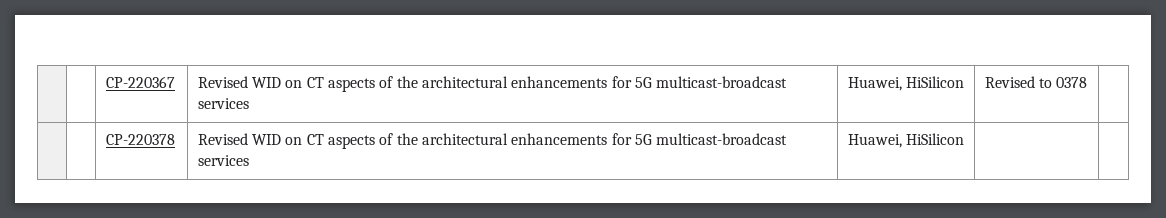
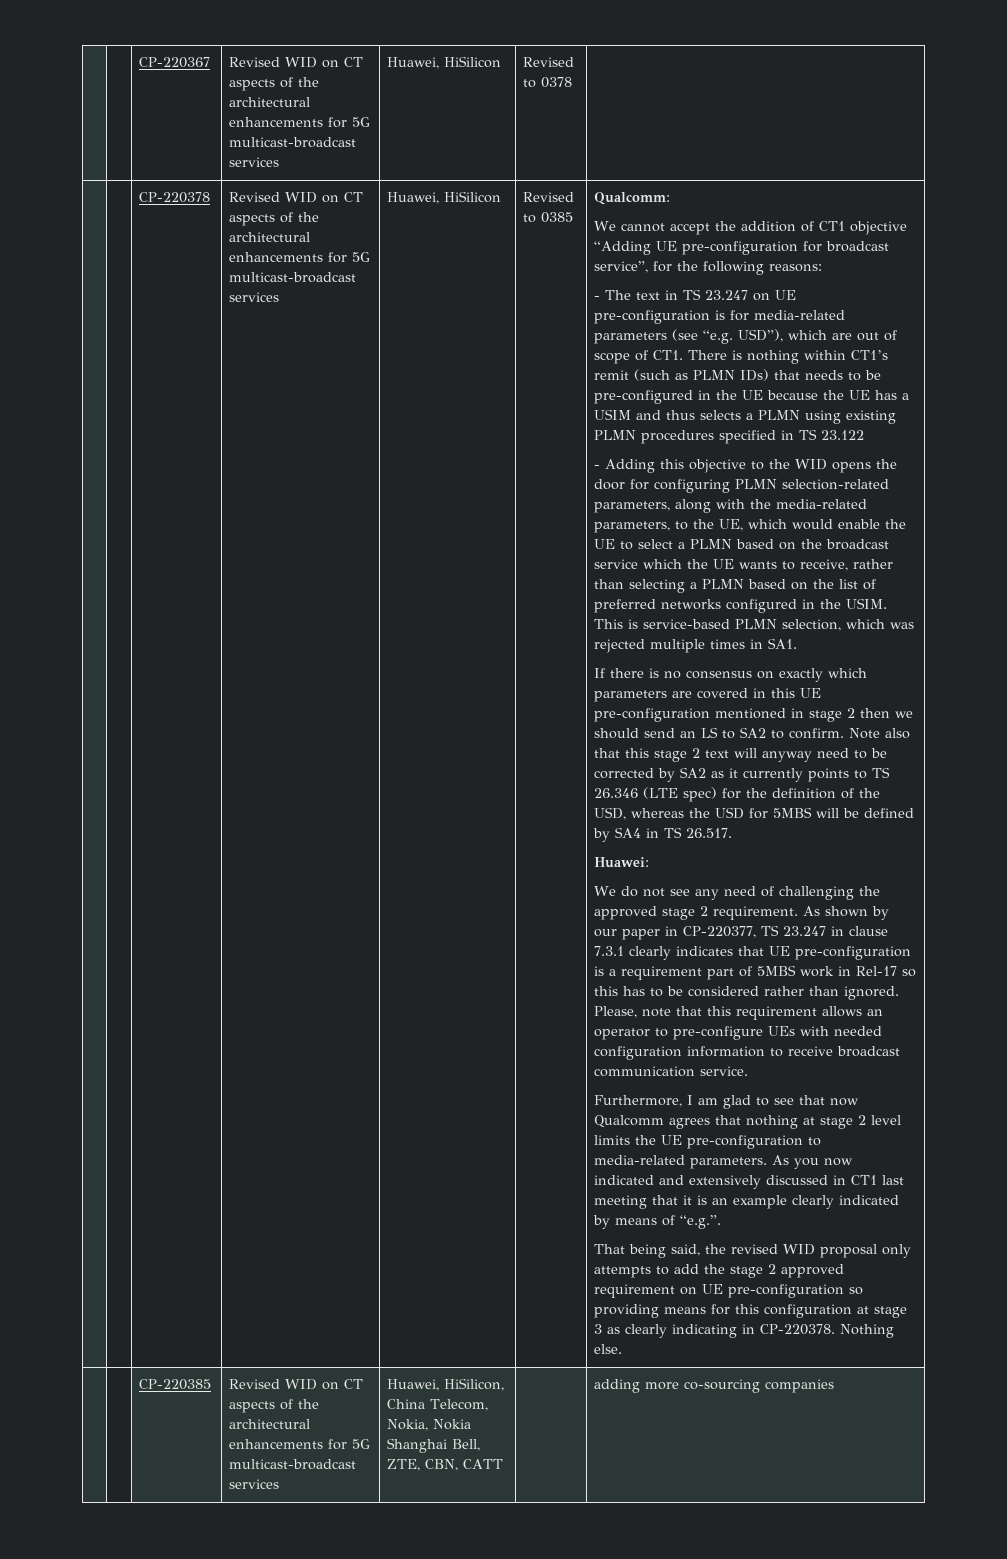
(965, 139) | -> [523,192,575,202] [523,212,574,223] [594,192,671,205] [594,221,908,235] [594,241,890,255] [594,261,823,275] [594,289,797,301] [594,310,846,324] [594,329,898,344] [594,350,889,364] [594,369,882,381] [594,390,910,404] [594,409,897,424] [594,429,865,444] [594,459,898,473] [594,479,890,493] [594,499,868,513] [594,519,907,533] [594,539,890,550] [594,559,894,571] [594,579,877,593] [594,598,888,613] [594,619,915,631] [594,638,798,653] [594,668,868,682] [594,688,822,702] [594,708,914,722] [594,727,911,739] [594,748,888,762] [594,767,891,782] [594,787,881,802] [594,807,915,820] [593,827,733,842] [594,857,650,868] [594,886,881,900] [594,906,890,920] [594,925,889,940] [594,946,912,960] [594,965,917,980] [594,986,900,1000] [594,1006,884,1020] [594,1026,883,1040] [594,1046,901,1060] [594,1066,749,1077] [594,1095,860,1109] [594,1115,902,1129] [594,1135,822,1149] [594,1155,854,1169] [594,1175,905,1189] [594,1195,900,1209] [593,1215,722,1229] [594,1244,912,1258] [594,1264,845,1278] [594,1284,864,1298] [594,1304,908,1318] [594,1324,895,1338] [594,1344,623,1354] [139,1379,212,1390] [229,1379,364,1390] [229,1399,320,1413] [229,1419,311,1429] [229,1439,371,1450] [229,1459,357,1470] [229,1479,280,1489] [387,1378,505,1391] [387,1399,489,1411] [387,1419,472,1431] [387,1438,481,1453] [387,1459,504,1471] [594,1379,835,1393] Revised to 0385 | Qualcomm: // We cannot accept the addition of CT1 objective “Adding UE pre-configuration for broadcast service”, for the following reasons: // - The text in TS 23.247 on UE pre-configuration is for media-related parameters (see “e.g. USD”), which are out of scope of CT1. There is nothing within CT1’s remit (such as PLMN IDs) that needs to be pre-configured in the UE because the UE has a USIM and thus selects a PLMN using existing PLMN procedures specified in TS 23.122 // - Adding this objective to the WID opens the door for configuring PLMN selection-related parameters, along with the media-related parameters, to the UE, which would enable the UE to select a PLMN based on the broadcast service which the UE wants to receive, rather than selecting a PLMN based on the list of preferred networks configured in the USIM. This is service-based PLMN selection, which was rejected multiple times in SA1. // If there is no consensus on exactly which parameters are covered in this UE pre-configuration mentioned in stage 2 then we should send an LS to SA2 to confirm. Note also that this stage 2 text will anyway need to be corrected by SA2 as it currently points to TS 26.346 (LTE spec) for the definition of the USD, whereas the USD for 5MBS will be defined by SA4 in TS 26.517. // Huawei: // We do not see any need of challenging the approved stage 2 requirement. As shown by our paper in CP-220377, TS 23.247 in clause 7.3.1 clearly indicates that UE pre-configuration is a requirement part of 5MBS work in Rel-17 so this has to be considered rather than ignored. Please, note that this requirement allows an operator to pre-configure UEs with needed configuration information to receive broadcast communication service. // Furthermore, I am glad to see that now Qualcomm agrees that nothing at stage 2 level limits the UE pre-configuration to media-related parameters. As you now indicated and extensively discussed in CT1 last meeting that it is an example clearly indicated by means of “e.g.”. // That being said, the revised WID proposal only attempts to add the stage 2 approved requirement on UE pre-configuration so providing means for this configuration at stage 3 as clearly indicating in CP-220378. Nothing else. // | | CP-220385 | Revised WID on CT aspects of the architectural enhancements for 5G multicast-broadcast services | Huawei, HiSilicon, China Telecom, Nokia, Nokia Shanghai Bell, ZTE, CBN, CATT | | adding more co-sourcing companies

